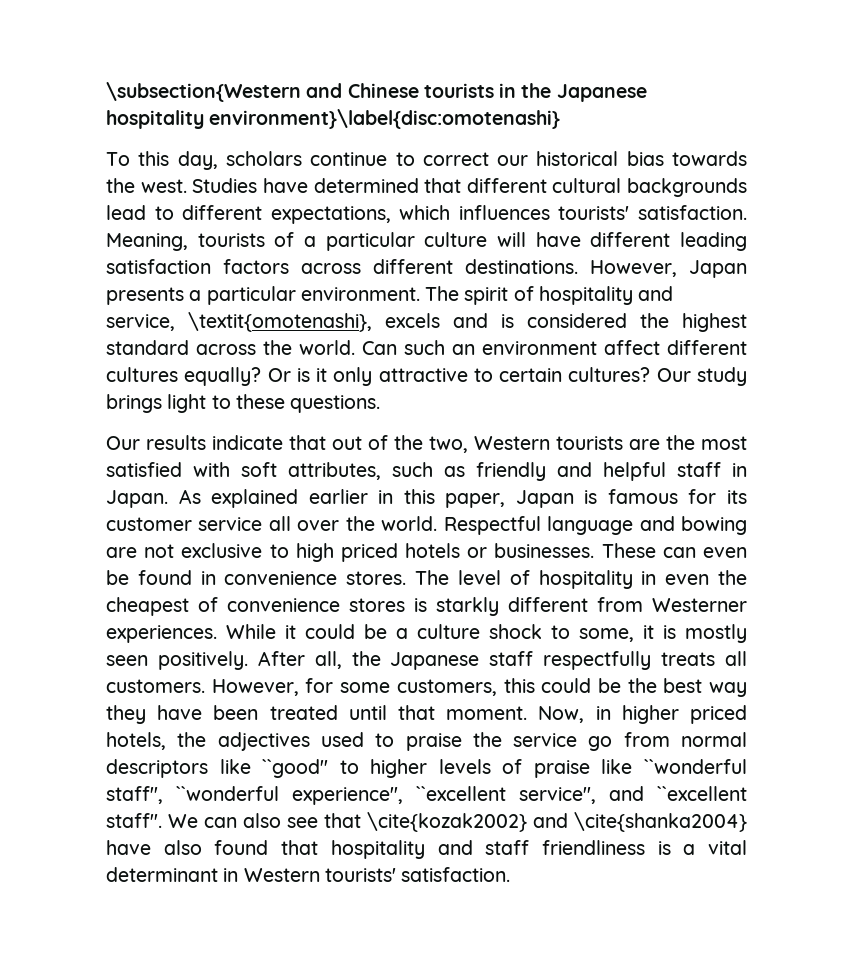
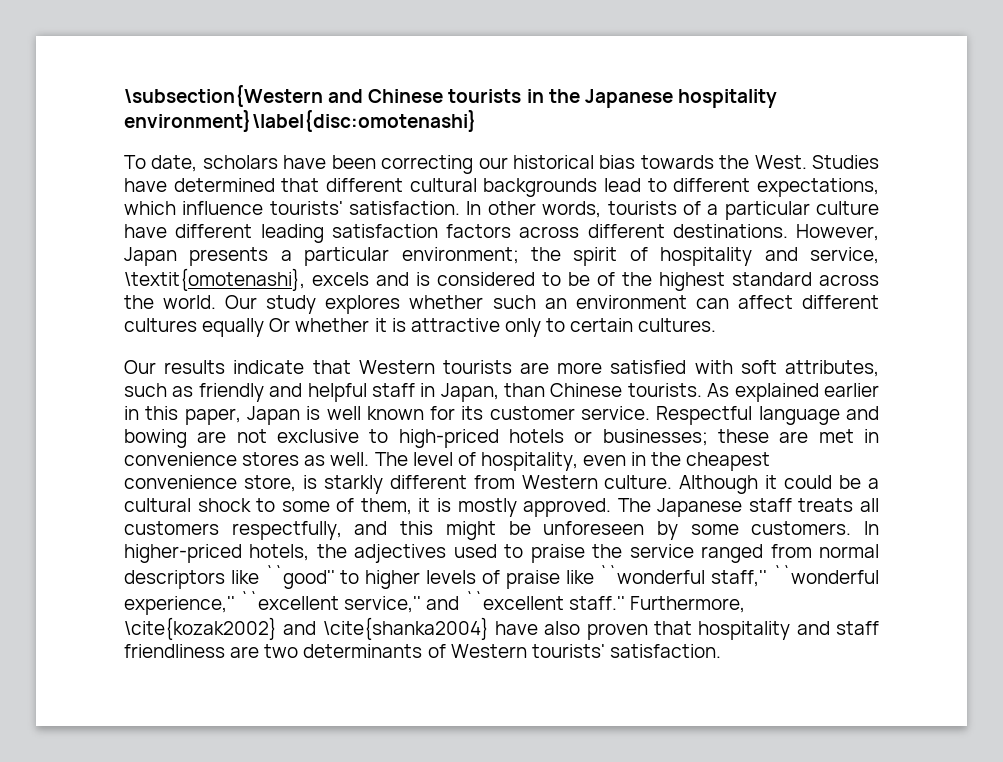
[138,151,489,170] this day, scholars continue to correct -> [151,155,474,174] date, scholars have been correcting
[140,179,187,193] west. -> [754,155,807,169] West.
[458,205,747,220] [106,233,188,251] influences tourists' satisfaction. Meaning, -> [182,201,602,218] influence tourists' satisfaction. In other words,
[497,232,526,247] will -> (880, 208) none
[300,286,460,301] environment. The -> [401,247,561,264] environment; the
(627, 320) none -> [542,272,615,286] to be of
[362,341,397,355] Can -> [225,295,484,314] Our study explores whether
(597, 348) none -> [695,298,729,309] can
[184,367,747,386] [106,394,381,413] equally? Or is it only attractive to certain cultures? Our study brings light to these questions. -> [202,318,717,337] equally Or whether it is attractive only to certain cultures.
[332,435,468,453] out of the two, -> (351, 367) none
[666,435,747,450] the most -> [557,362,603,374] more
[106,490,168,508] Japan. -> [440,383,702,402] Japan, than Chinese tourists.
[607,489,678,504] famous -> [326,406,424,420] well known
[198,516,438,531] service all over the world. -> [581,406,651,420] service.
[295,543,747,562] [106,570,748,589] [106,597,405,616] high priced hotels or businesses. These can even be found in convenience stores. The level of hospitality in even the cheapest of convenience stores -> [398,429,879,448] [124,452,771,471] [124,475,296,492] high-priced hotels or businesses; these are met in convenience stores as well. The level of hospitality, even in the cheapest convenience store,
[652,598,747,612] [106,624,276,643] Westerner experiences. While -> [521,475,759,494] Western culture. Although
[417,624,480,639] culture -> [124,498,191,512] cultural
[579,624,747,643] [106,651,381,670] some, it is mostly seen positively. After all, the -> [281,498,651,517] some of them, it is mostly approved. The
[543,651,652,670] respectfully -> (792, 505) none
[106,678,747,697] [106,705,747,724] customers. However, for some customers, this could be the best way they have been treated until that moment. Now, in higher priced -> [124,521,880,540] [124,544,242,563] customers respectfully, and this might be unforeseen by some customers. In higher-priced
[588,736,613,751] go -> [701,544,764,563] ranged
[106,786,747,805] [106,813,361,828] staff'', ``wonderful experience'', ``excellent service'', and ``excellent staff''. We can also see that -> [711,565,879,587] [124,591,745,615] staff,'' ``wonderful experience,'' ``excellent service,'' and ``excellent staff.'' Furthermore,
[214,840,269,855] found -> [586,623,648,640] proven
[657,840,748,855] [106,867,239,882] is a vital determinant in -> [230,644,446,658] are two determinants of

